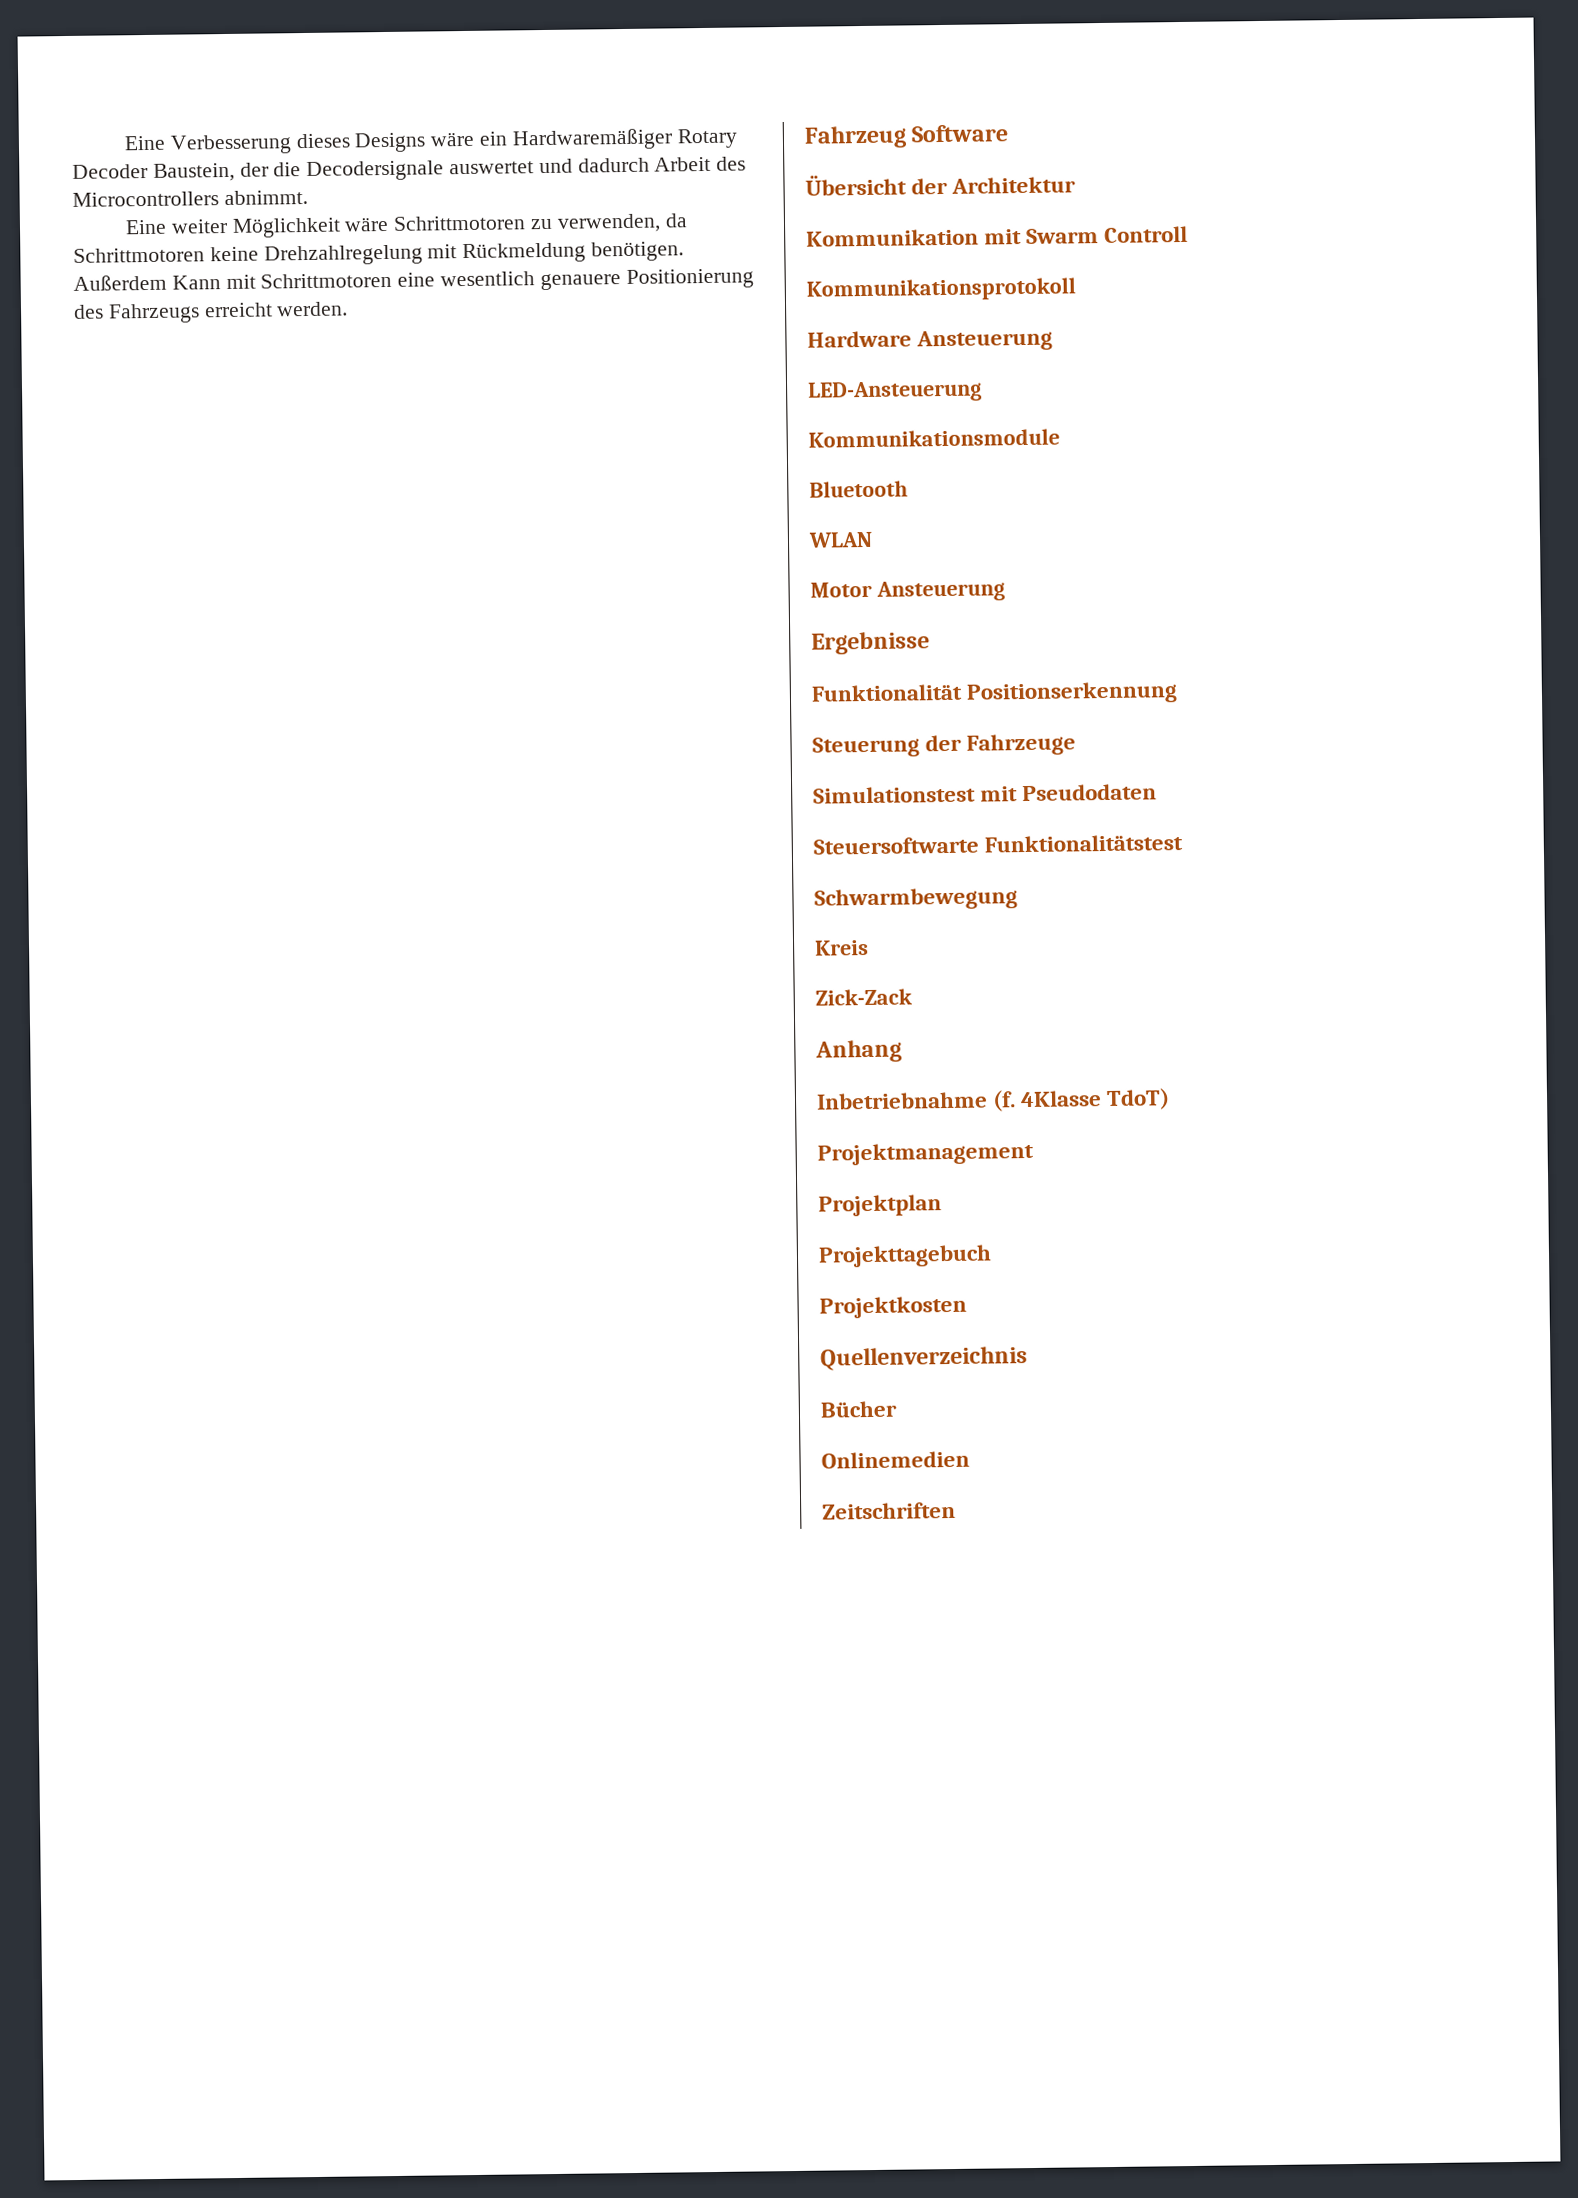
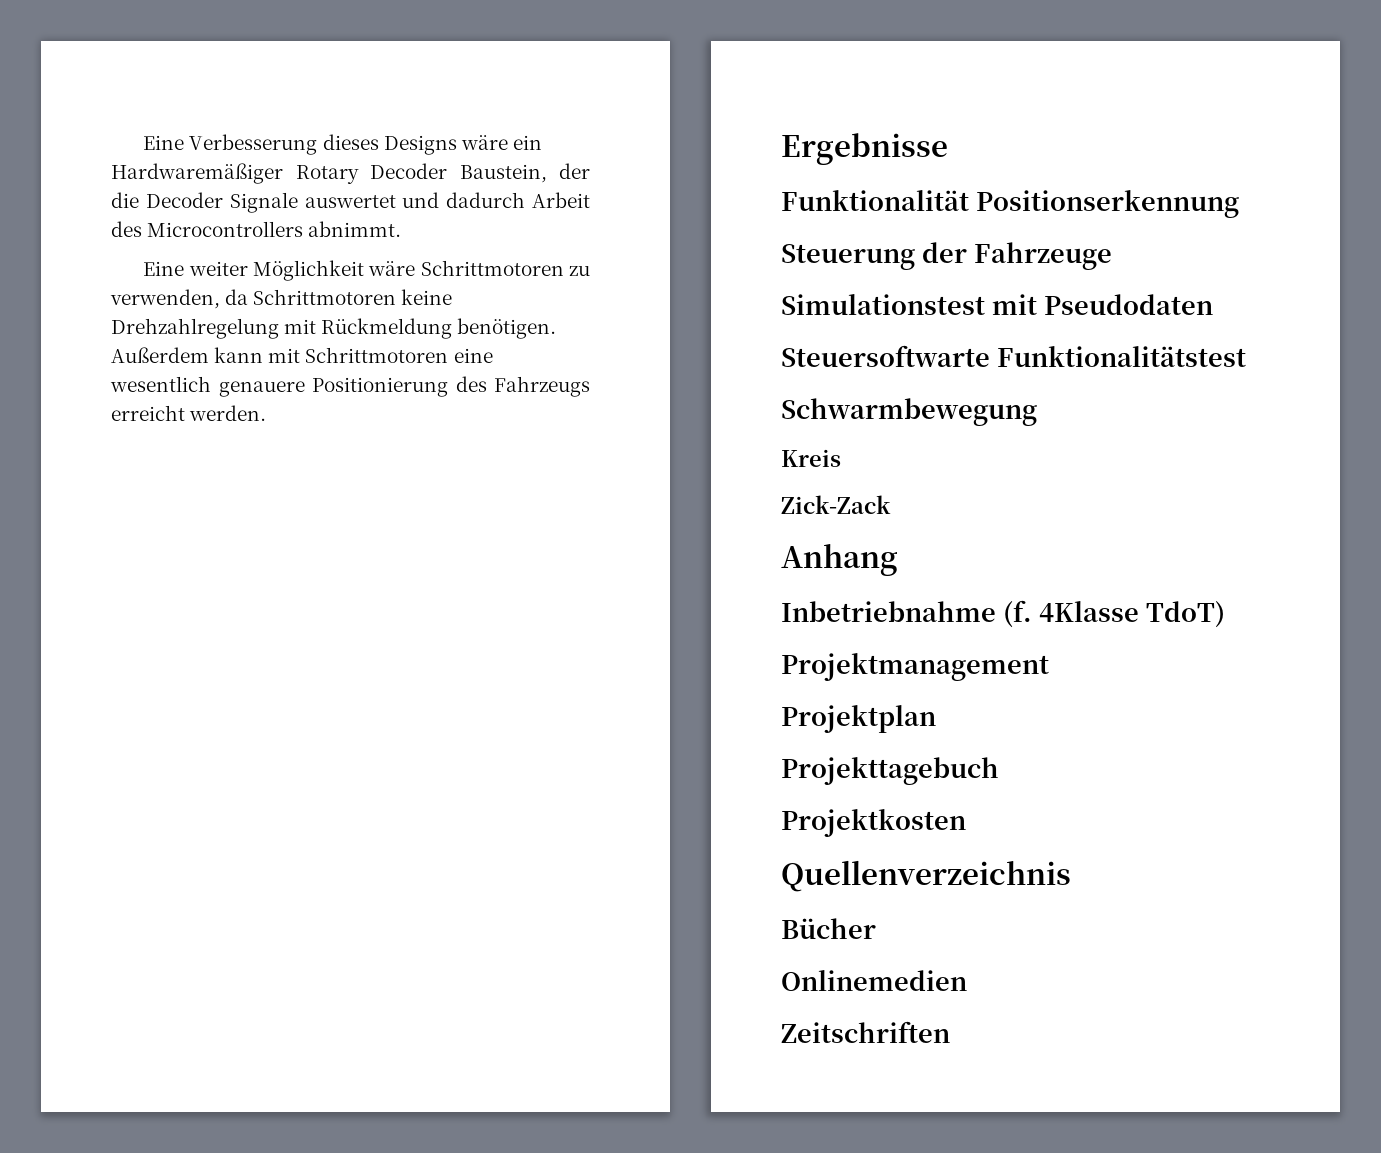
[306,160,445,181] Decodersignale -> [145,192,298,213] Decoder Signale
[171,275,221,290] Kann -> [214,347,264,363] kann
[804,124,1009,149] [805,174,1077,196] [806,225,1189,247] [806,277,1076,302] [807,329,1054,352] [808,380,982,403] [808,428,1060,448] [809,480,908,498] [808,531,873,548] [810,580,1005,602] // Fahrzeug Software // Übersicht der Architektur // Kommunikation mit Swarm Controll // Kommunikationsprotokoll // Hardware Ansteuerung // LED-Ansteuerung // Kommunikationsmodule // Bluetooth // WLAN // Motor Ansteuerung -> (267, 413) none

